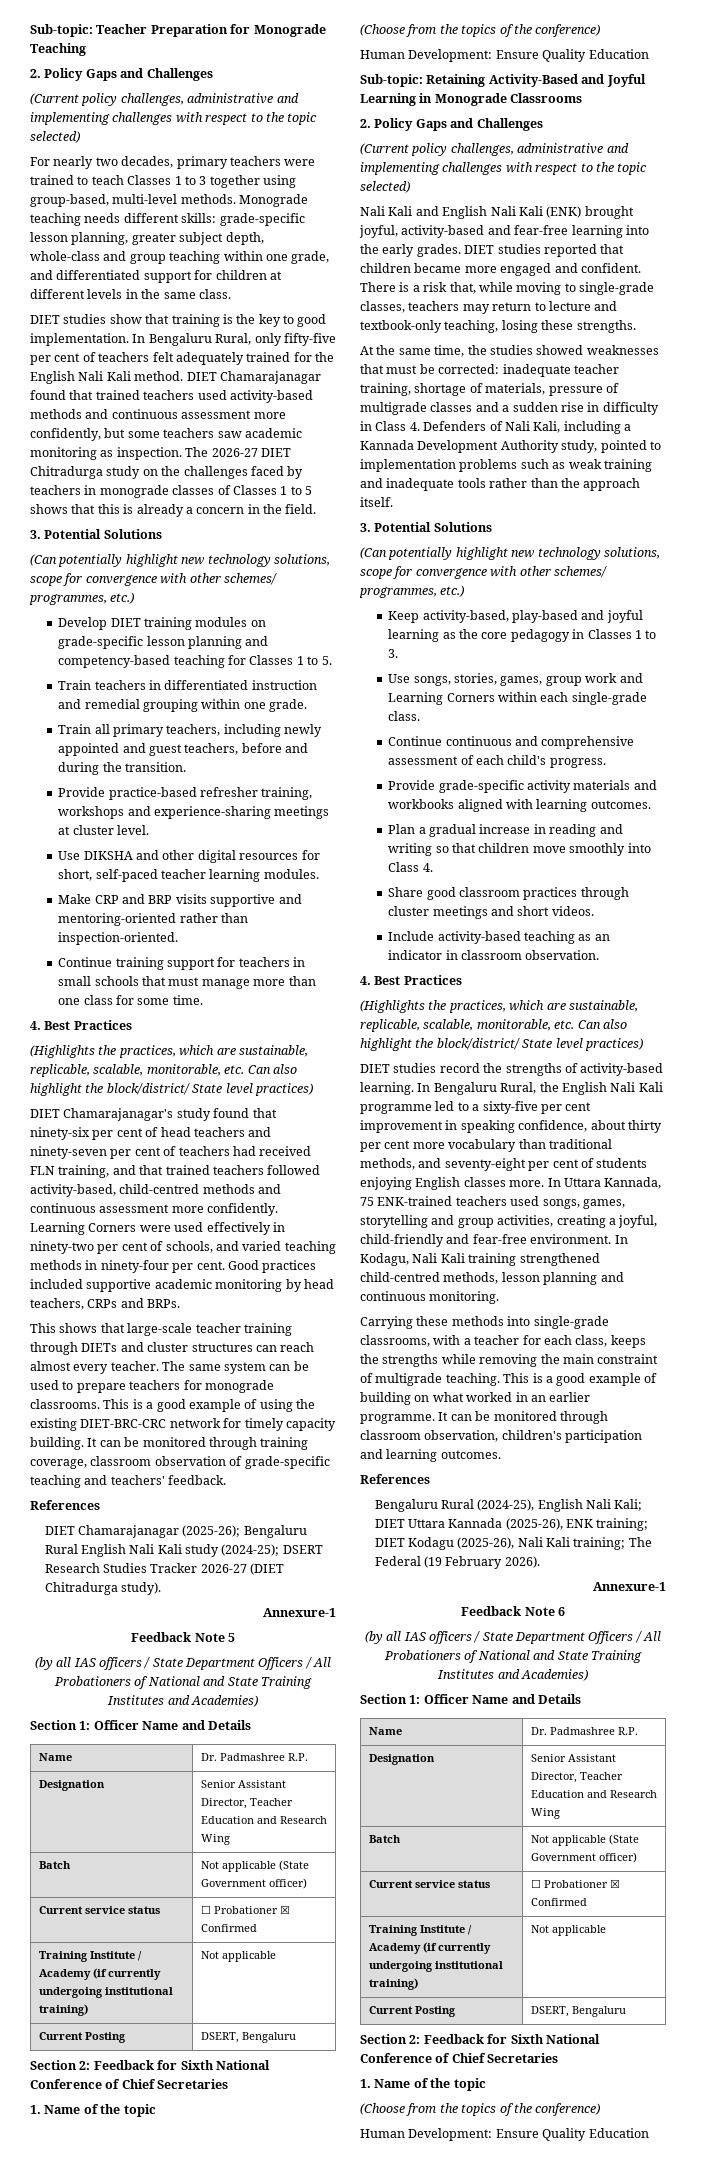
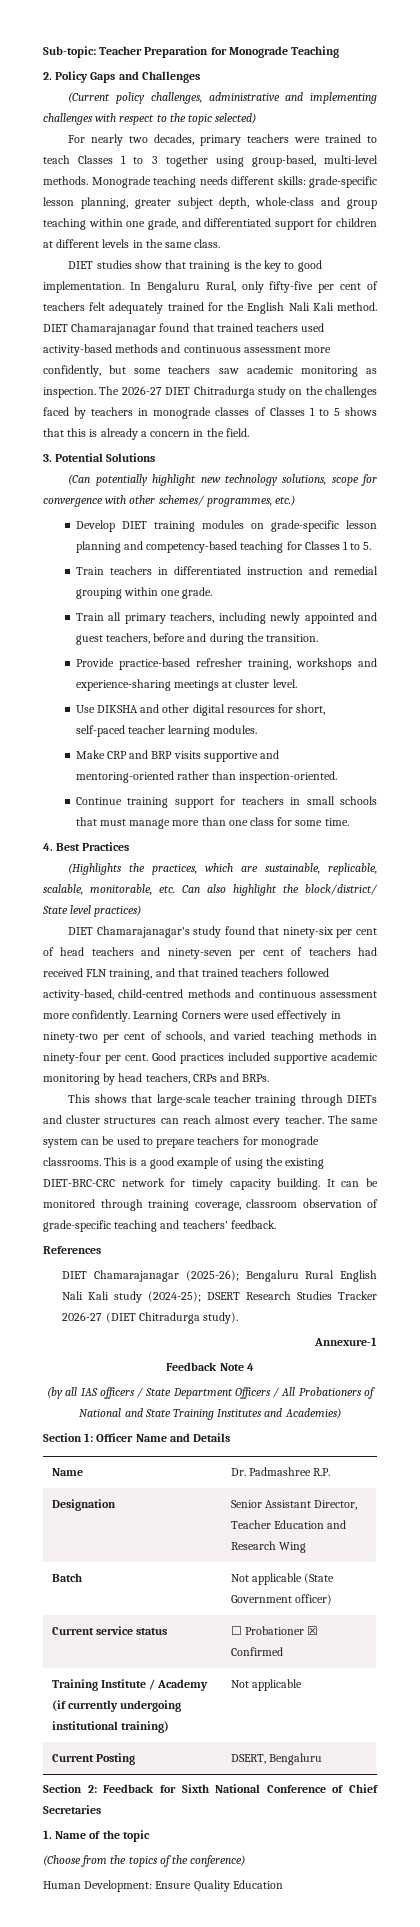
[227,1633,235,1642] 5 -> [246,1363,254,1371] 4
[360,74,646,87] [360,93,583,106] [360,118,543,131] [360,143,629,156] [360,162,648,175] [360,181,410,193] [360,206,634,219] [359,225,649,238] [360,244,625,257] [360,263,641,276] [360,282,654,295] [360,301,618,314] [360,320,636,333] [360,345,659,357] [360,364,619,377] [360,383,619,396] [360,402,659,415] [360,421,631,434] [360,440,661,453] [360,459,652,472] [360,478,641,491] [360,497,393,507] [360,522,492,532] [360,547,660,560] [360,566,607,579] [359,585,465,598] [388,610,643,623] [388,629,657,642] [388,649,399,658] [388,673,643,686] [388,692,647,705] [388,711,421,721] [388,736,635,749] [388,755,606,768] [388,780,657,793] [388,799,651,812] [388,824,623,837] [388,843,651,856] [388,862,433,872] [388,887,629,900] [388,906,594,919] [388,931,610,944] [388,950,600,960] [360,975,462,985] [360,1000,638,1013] [360,1019,627,1032] [360,1038,643,1051] [360,1063,664,1076] [360,1082,663,1095] [360,1101,592,1114] [360,1120,662,1133] [360,1139,612,1152] [360,1158,648,1171] [360,1177,662,1190] [360,1196,625,1209] [360,1215,658,1228] [360,1234,628,1247] [360,1253,600,1266] [360,1272,624,1285] [360,1291,500,1304] [360,1316,609,1329] [360,1335,646,1348] [360,1354,659,1367] [360,1373,657,1386] [360,1392,591,1405] [360,1411,608,1424] [360,1430,643,1443] [360,1449,501,1462] [360,1474,430,1484] [374,1499,643,1512] [374,1518,649,1531] [374,1537,652,1550] [374,1556,540,1569] [593,1582,666,1591] [461,1606,565,1616] [364,1631,662,1644] [384,1650,642,1663] [437,1669,588,1681] [360,1694,581,1704] [368,1727,402,1735] [530,1727,638,1735] [368,1754,435,1765] [530,1754,616,1762] [530,1772,623,1783] [530,1790,657,1798] [530,1808,560,1819] [368,1835,401,1843] [530,1834,639,1846] [530,1852,637,1863] [368,1880,490,1888] [530,1879,620,1888] [530,1898,587,1906] [368,1925,472,1936] [368,1942,491,1954] [368,1961,503,1972] [368,1978,418,1990] [530,1925,606,1936] [368,2006,456,2017] [530,2006,626,2017] [360,2034,600,2044] [360,2053,559,2063] [360,2078,486,2091] [360,2103,601,2116] [360,2128,649,2141] // Sub-topic: Retaining Activity-Based and Joyful Learning in Monograde Classrooms // 2. Policy Gaps and Challenges // (Current policy challenges, administrative and implementing challenges with respect to the topic selected) // Nali Kali and English Nali Kali (ENK) brought joyful, activity-based and fear-free learning into the early grades. DIET studies reported that children became more engaged and confident. There is a risk that, while moving to single-grade classes, teachers may return to lecture and textbook-only teaching, losing these strengths. // At the same time, the studies showed weaknesses that must be corrected: inadequate teacher training, shortage of materials, pressure of multigrade classes and a sudden rise in difficulty in Class 4. Defenders of Nali Kali, including a Kannada Development Authority study, pointed to implementation problems such as weak training and inadequate tools rather than the approach itself. // 3. Potential Solutions // (Can potentially highlight new technology solutions, scope for convergence with other schemes/ programmes, etc.) // Keep activity-based, play-based and joyful learning as the core pedagogy in Classes 1 to 3. // Use songs, stories, games, group work and Learning Corners within each single-grade class. // Continue continuous and comprehensive assessment of each child's progress. // Provide grade-specific activity materials and workbooks aligned with learning outcomes. // Plan a gradual increase in reading and writing so that children move smoothly into Class 4. // Share good classroom practices through cluster meetings and short videos. // Include activity-based teaching as an indicator in classroom observation. // 4. Best Practices // (Highlights the practices, which are sustainable, replicable, scalable, monitorable, etc. Can also highlight the block/district/ State level practices) // DIET studies record the strengths of activity-based learning. In Bengaluru Rural, the English Nali Kali programme led to a sixty-five per cent improvement in speaking confidence, about thirty per cent more vocabulary than traditional methods, and seventy-eight per cent of students enjoying English classes more. In Uttara Kannada, 75 ENK-trained teachers used songs, games, storytelling and group activities, creating a joyful, child-friendly and fear-free environment. In Kodagu, Nali Kali training strengthened child-centred methods, lesson planning and continuous monitoring. // Carrying these methods into single-grade classrooms, with a teacher for each class, keeps the strengths while removing the main constraint of multigrade teaching. This is a good example of building on what worked in an earlier programme. It can be monitored through classroom observation, children's participation and learning outcomes. // References // Bengaluru Rural (2024-25), English Nali Kali; DIET Uttara Kannada (2025-26), ENK training; DIET Kodagu (2025-26), Nali Kali training; The Federal (19 February 2026). // Annexure-1 // Feedback Note 6 // (by all IAS officers / State Department Officers / All Probationers of National and State Training Institutes and Academies) // Section 1: Officer Name and Details // Name | Dr. Padmashree R.P. // Designation | Senior Assistant Director, Teacher Education and Research Wing // Batch | Not applicable (State Government officer) // Current service status | ☐ Probationer ☒ Confirmed // Training Institute / Academy (if currently undergoing institutional training) | Not applicable // Current Posting | DSERT, Bengaluru // Section 2: Feedback for Sixth National Conference of Chief Secretaries // 1. Name of the topic // (Choose from the topics of the conference) // Human Development: Ensure Quality Education -> (283, 1884) none

